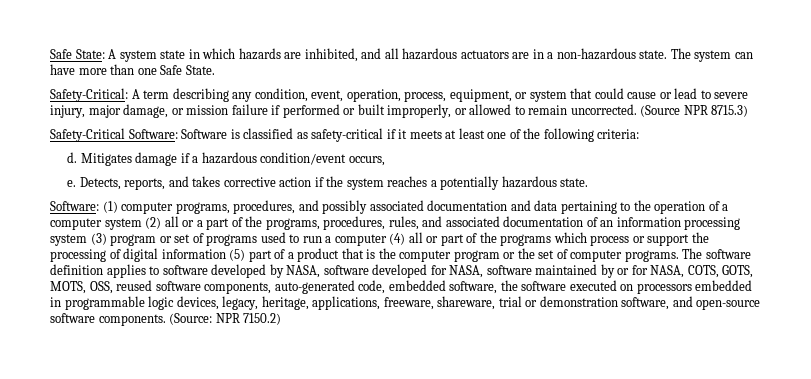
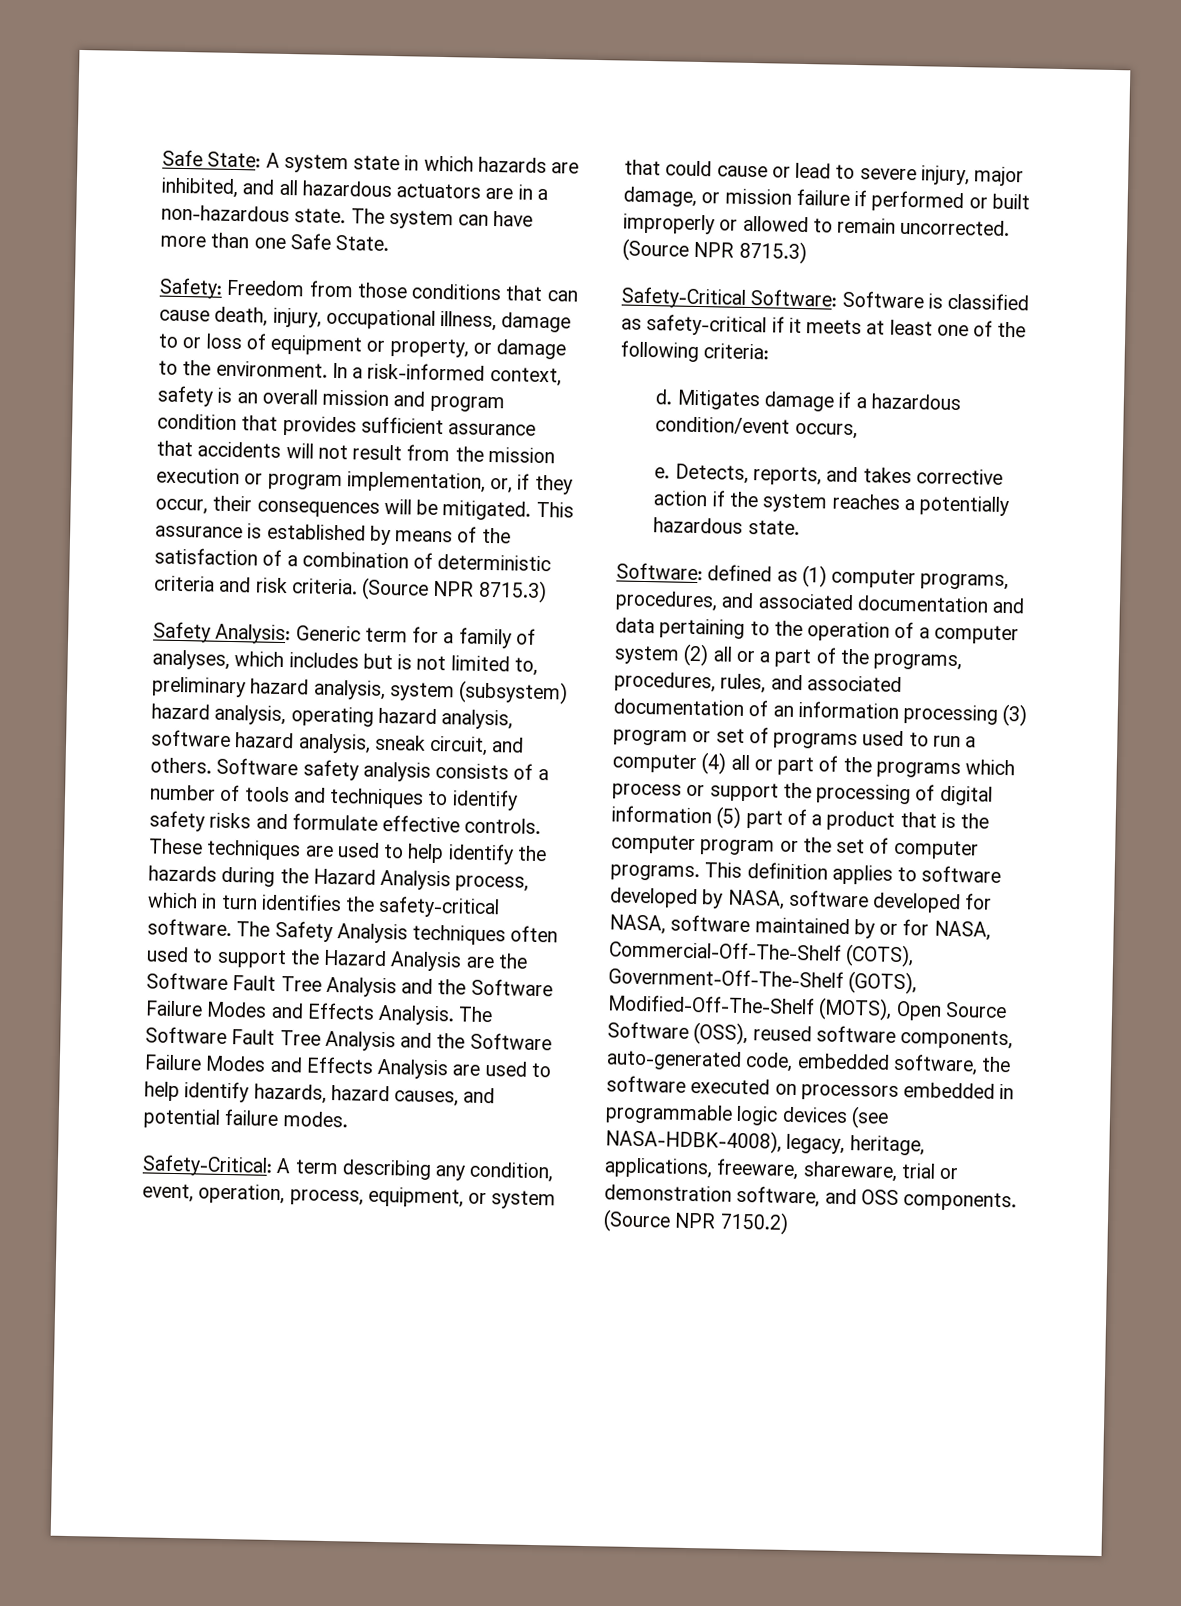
(215, 70) none -> [159,277,578,302] [159,306,572,333] [158,333,567,360] [158,360,562,387] [157,385,505,413] [157,413,537,437] [156,440,555,464] [156,467,573,495] [155,495,574,521] [155,523,511,546] [154,547,552,572] [154,575,547,604] [153,621,536,649] [152,649,538,676] [152,676,569,705] [151,703,514,730] [151,729,525,757] [150,757,549,782] [149,784,518,811] [149,810,542,835] [148,838,547,865] [148,865,530,892] [147,892,501,919] [147,918,559,946] [146,946,528,972] [146,972,553,998] [145,1000,494,1026] [145,1026,552,1052] [144,1054,551,1080] [144,1081,496,1107] [143,1108,348,1129] // Safety: Freedom from those conditions that can cause death, injury, occupational illness, damage to or loss of equipment or property, or damage to the environment. In a risk-informed context, safety is an overall mission and program condition that provides sufficient assurance that accidents will not result from the mission execution or program implementation, or, if they occur, their consequences will be mitigated. This assurance is established by means of the satisfaction of a combination of deterministic criteria and risk criteria. (Source NPR 8715.3) // Safety Analysis: Generic term for a family of analyses, which includes but is not limited to, preliminary hazard analysis, system (subsystem) hazard analysis, operating hazard analysis, software hazard analysis, sneak circuit, and others. Software safety analysis consists of a number of tools and techniques to identify safety risks and formulate effective controls. These techniques are used to help identify the hazards during the Hazard Analysis process, which in turn identifies the safety-critical software. The Safety Analysis techniques often used to support the Hazard Analysis are the Software Fault Tree Analysis and the Software Failure Modes and Effects Analysis. The Software Fault Tree Analysis and the Software Failure Modes and Effects Analysis are used to help identify hazards, hazard causes, and potential failure modes.
[387,104,452,118] improperly, -> [623,213,715,235] improperly
(99, 206) none -> [707,564,798,582] defined as
[322,200,368,214] possibly -> (755, 600) none
[50,234,87,246] system -> (999, 714) none
[682,248,751,259] The software -> [704,862,743,878] This
[687,265,754,278] [50,281,113,294] COTS, GOTS, MOTS, OSS, -> [609,940,915,968] [608,967,918,995] [607,994,1007,1021] [607,1021,749,1046] Commercial-Off-The-Shelf (COTS), Government-Off-The-Shelf (GOTS), Modified-Off-The-Shelf (MOTS), Open Source Software (OSS),
[176,296,219,310] devices, -> [781,1106,889,1129] [605,1128,782,1154] devices (see NASA-HDBK-4008),
[696,299,761,310] [50,313,213,326] open-source software components. (Source: -> [860,1189,1018,1212] [603,1209,671,1233] OSS components. (Source

